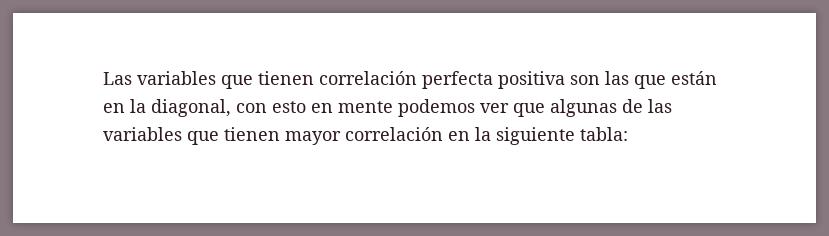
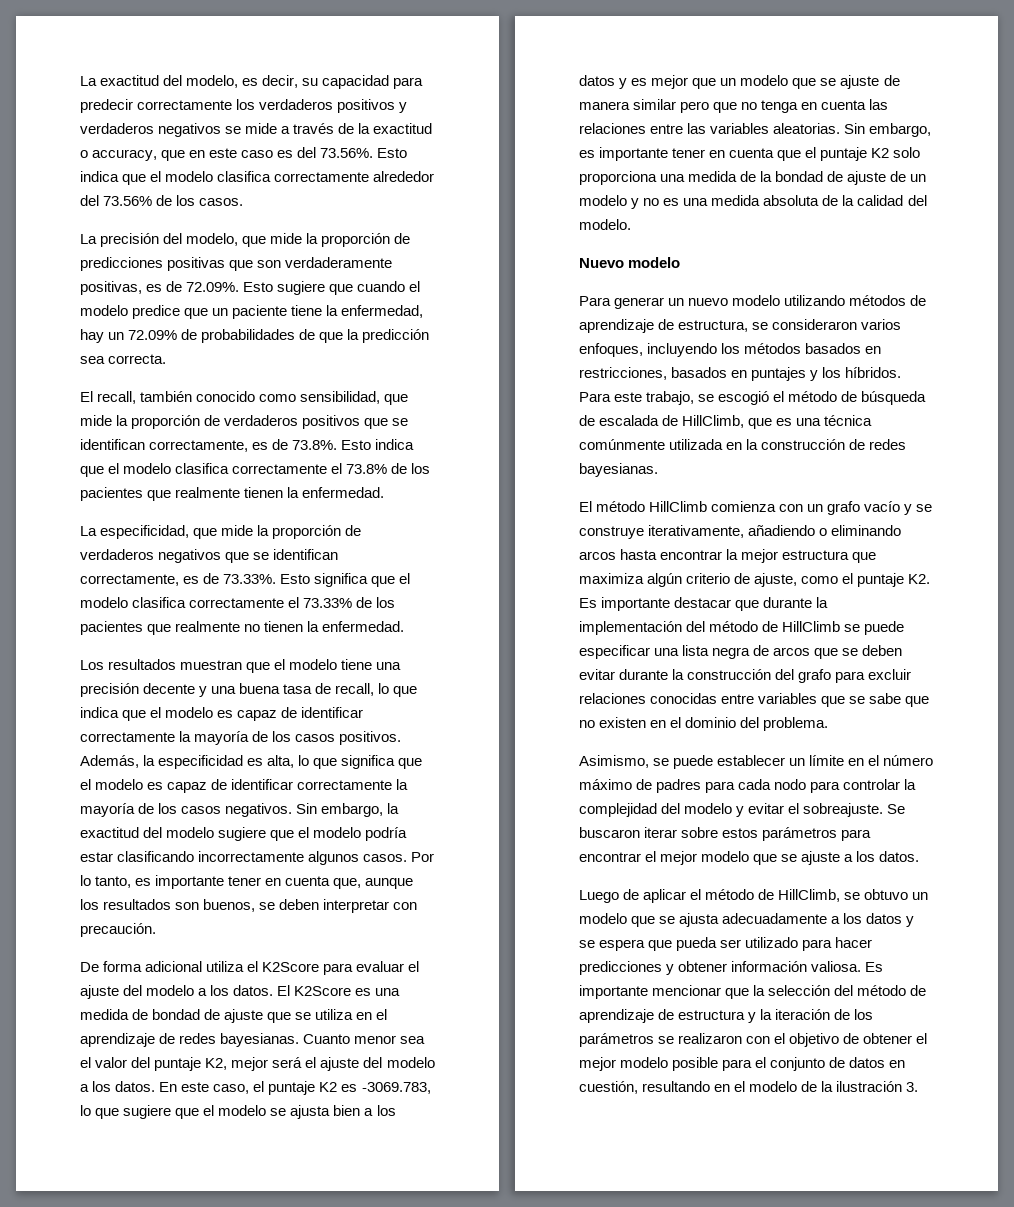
[103,71,717,89] [103,99,672,117] [103,127,628,145] Las variables que tienen correlación perfecta positiva son las que están en la diagonal, con esto en mente podemos ver que algunas de las variables que tienen mayor correlación en la siguiente tabla: -> [80,75,424,89] [80,99,408,113] [80,123,433,137] [80,147,408,161] [80,171,435,185] [80,195,244,206] [80,233,411,247] [80,257,393,271] [80,281,421,295] [80,305,424,319] [80,329,430,343] [80,354,167,364] [80,391,409,405] [80,415,409,429] [80,439,415,452] [80,463,431,477] [80,487,385,501] [80,525,362,539] [80,549,339,563] [80,573,411,587] [80,597,396,608] [80,621,405,635] [80,659,402,673] [80,683,418,697] [80,707,364,721] [80,731,402,745] [80,755,423,769] [80,779,409,793] [80,803,400,817] [80,827,408,841] [80,851,435,865] [80,875,414,889] [80,899,418,913] [80,923,156,937] [80,961,420,975] [80,985,401,999] [80,1009,388,1023] [80,1033,426,1047] [80,1057,435,1071] [80,1081,431,1095] [80,1105,396,1119] [579,75,900,89] [579,99,889,113] [579,123,932,137] [579,147,921,161] [579,171,927,185] [579,195,927,209] [579,219,631,230] [579,257,681,268] [579,295,927,309] [579,319,902,333] [579,343,882,357] [579,367,902,381] [579,391,927,405] [579,415,873,429] [579,439,907,450] [579,463,658,477] [579,501,933,515] [579,525,902,539] [579,549,877,563] [579,573,931,587] [579,597,829,611] [579,621,905,635] [579,645,903,659] [579,669,912,683] [579,693,930,707] [579,717,829,731] [579,755,934,769] [579,779,917,793] [579,803,906,817] [579,827,872,841] [579,851,920,865] [579,889,929,903] [579,913,915,927] [579,937,873,951] [579,961,884,975] [579,985,927,999] [579,1009,874,1023] [579,1033,928,1047] [579,1057,906,1071] [579,1081,919,1094] La exactitud del modelo, es decir, su capacidad para predecir correctamente los verdaderos positivos y verdaderos negativos se mide a través de la exactitud o accuracy, que en este caso es del 73.56%. Esto indica que el modelo clasifica correctamente alrededor del 73.56% de los casos. // La precisión del modelo, que mide la proporción de predicciones positivas que son verdaderamente positivas, es de 72.09%. Esto sugiere que cuando el modelo predice que un paciente tiene la enfermedad, hay un 72.09% de probabilidades de que la predicción sea correcta. // El recall, también conocido como sensibilidad, que mide la proporción de verdaderos positivos que se identifican correctamente, es de 73.8%. Esto indica que el modelo clasifica correctamente el 73.8% de los pacientes que realmente tienen la enfermedad. // La especificidad, que mide la proporción de verdaderos negativos que se identifican correctamente, es de 73.33%. Esto significa que el modelo clasifica correctamente el 73.33% de los pacientes que realmente no tienen la enfermedad. // Los resultados muestran que el modelo tiene una precisión decente y una buena tasa de recall, lo que indica que el modelo es capaz de identificar correctamente la mayoría de los casos positivos. Además, la especificidad es alta, lo que significa que el modelo es capaz de identificar correctamente la mayoría de los casos negativos. Sin embargo, la exactitud del modelo sugiere que el modelo podría estar clasificando incorrectamente algunos casos. Por lo tanto, es importante tener en cuenta que, aunque los resultados son buenos, se deben interpretar con precaución. // De forma adicional utiliza el K2Score para evaluar el ajuste del modelo a los datos. El K2Score es una medida de bondad de ajuste que se utiliza en el aprendizaje de redes bayesianas. Cuanto menor sea el valor del puntaje K2, mejor será el ajuste del modelo a los datos. En este caso, el puntaje K2 es -3069.783, lo que sugiere que el modelo se ajusta bien a los datos y es mejor que un modelo que se ajuste de manera similar pero que no tenga en cuenta las relaciones entre las variables aleatorias. Sin embargo, es importante tener en cuenta que el puntaje K2 solo proporciona una medida de la bondad de ajuste de un modelo y no es una medida absoluta de la calidad del modelo. // Nuevo modelo // Para generar un nuevo modelo utilizando métodos de aprendizaje de estructura, se consideraron varios enfoques, incluyendo los métodos basados en restricciones, basados en puntajes y los híbridos. Para este trabajo, se escogió el método de búsqueda de escalada de HillClimb, que es una técnica comúnmente utilizada en la construcción de redes bayesianas. // El método HillClimb comienza con un grafo vacío y se construye iterativamente, añadiendo o eliminando arcos hasta encontrar la mejor estructura que maximiza algún criterio de ajuste, como el puntaje K2. Es importante destacar que durante la implementación del método de HillClimb se puede especificar una lista negra de arcos que se deben evitar durante la construcción del grafo para excluir relaciones conocidas entre variables que se sabe que no existen en el dominio del problema. // Asimismo, se puede establecer un límite en el número máximo de padres para cada nodo para controlar la complejidad del modelo y evitar el sobreajuste. Se buscaron iterar sobre estos parámetros para encontrar el mejor modelo que se ajuste a los datos. // Luego de aplicar el método de HillClimb, se obtuvo un modelo que se ajusta adecuadamente a los datos y se espera que pueda ser utilizado para hacer predicciones y obtener información valiosa. Es importante mencionar que la selección del método de aprendizaje de estructura y la iteración de los parámetros se realizaron con el objetivo de obtener el mejor modelo posible para el conjunto de datos en cuestión, resultando en el modelo de la ilustración 3.

